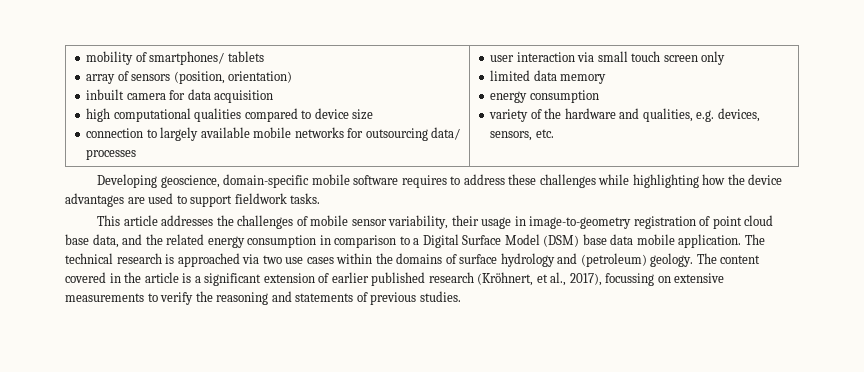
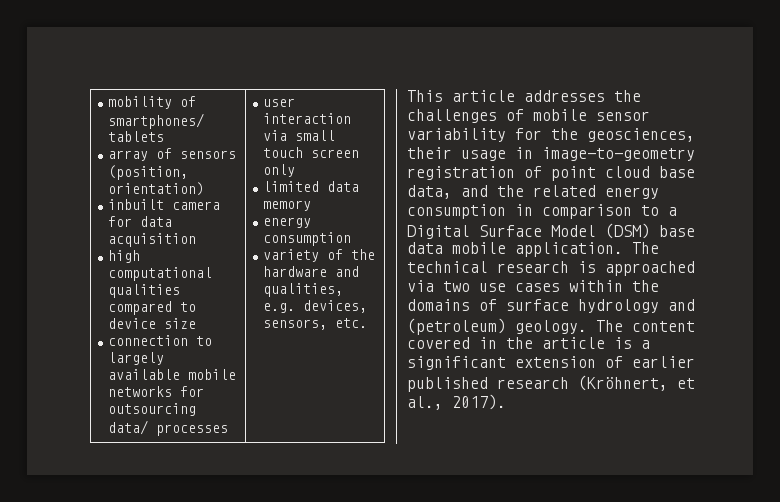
[97,174,783,188] [65,193,321,207] // Developing geoscience, domain-specific mobile software requires to address these challenges while highlighting how the device advantages are used to support fieldwork tasks. -> (367, 323) none
[388,215,449,229] variability, -> [407,128,695,142] variability for the geosciences,
[569,273,725,286] [65,291,461,305] 2017), focussing on extensive measurements to verify the reasoning and statements of previous studies. -> [452,394,506,410] 2017).

